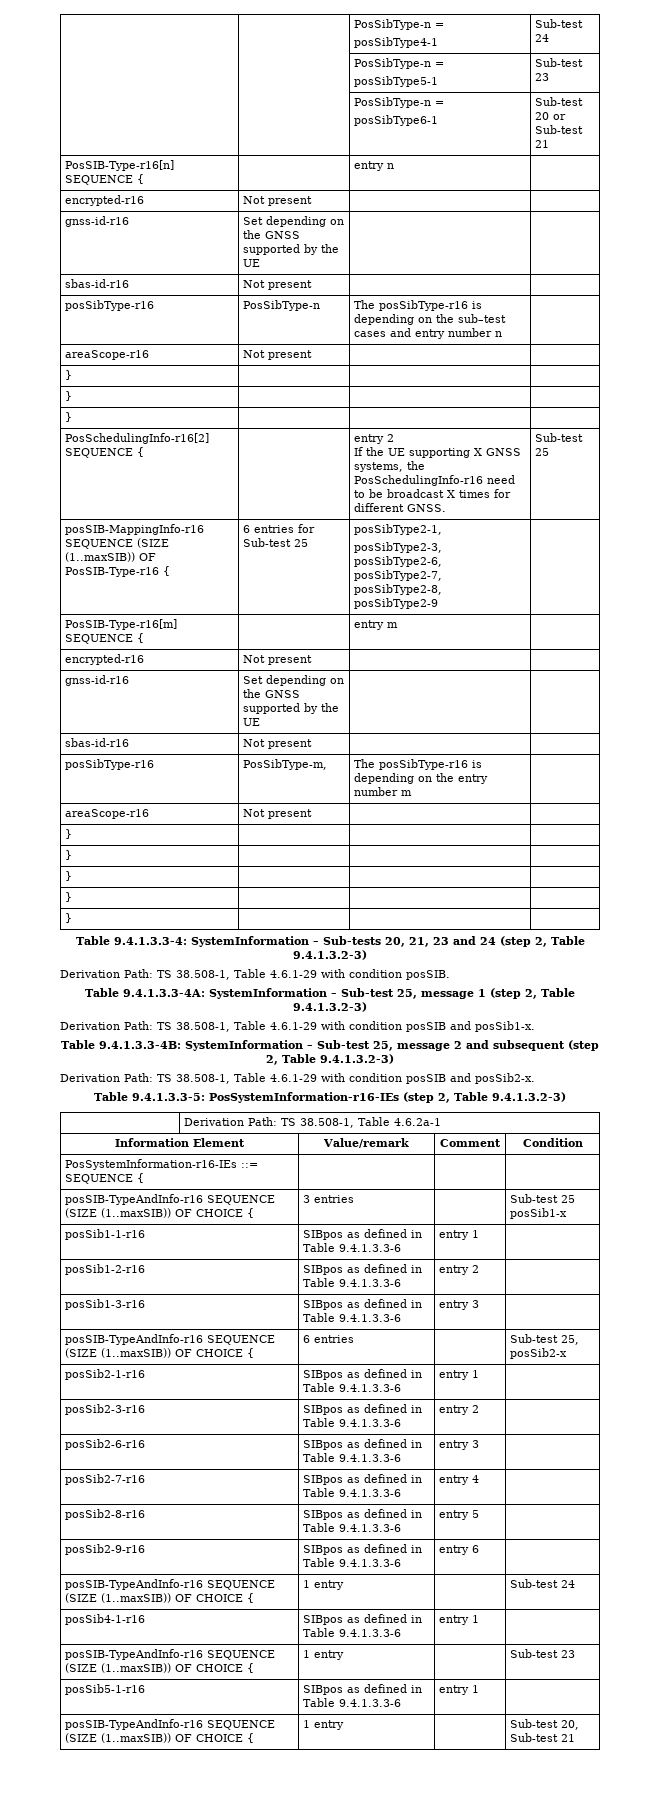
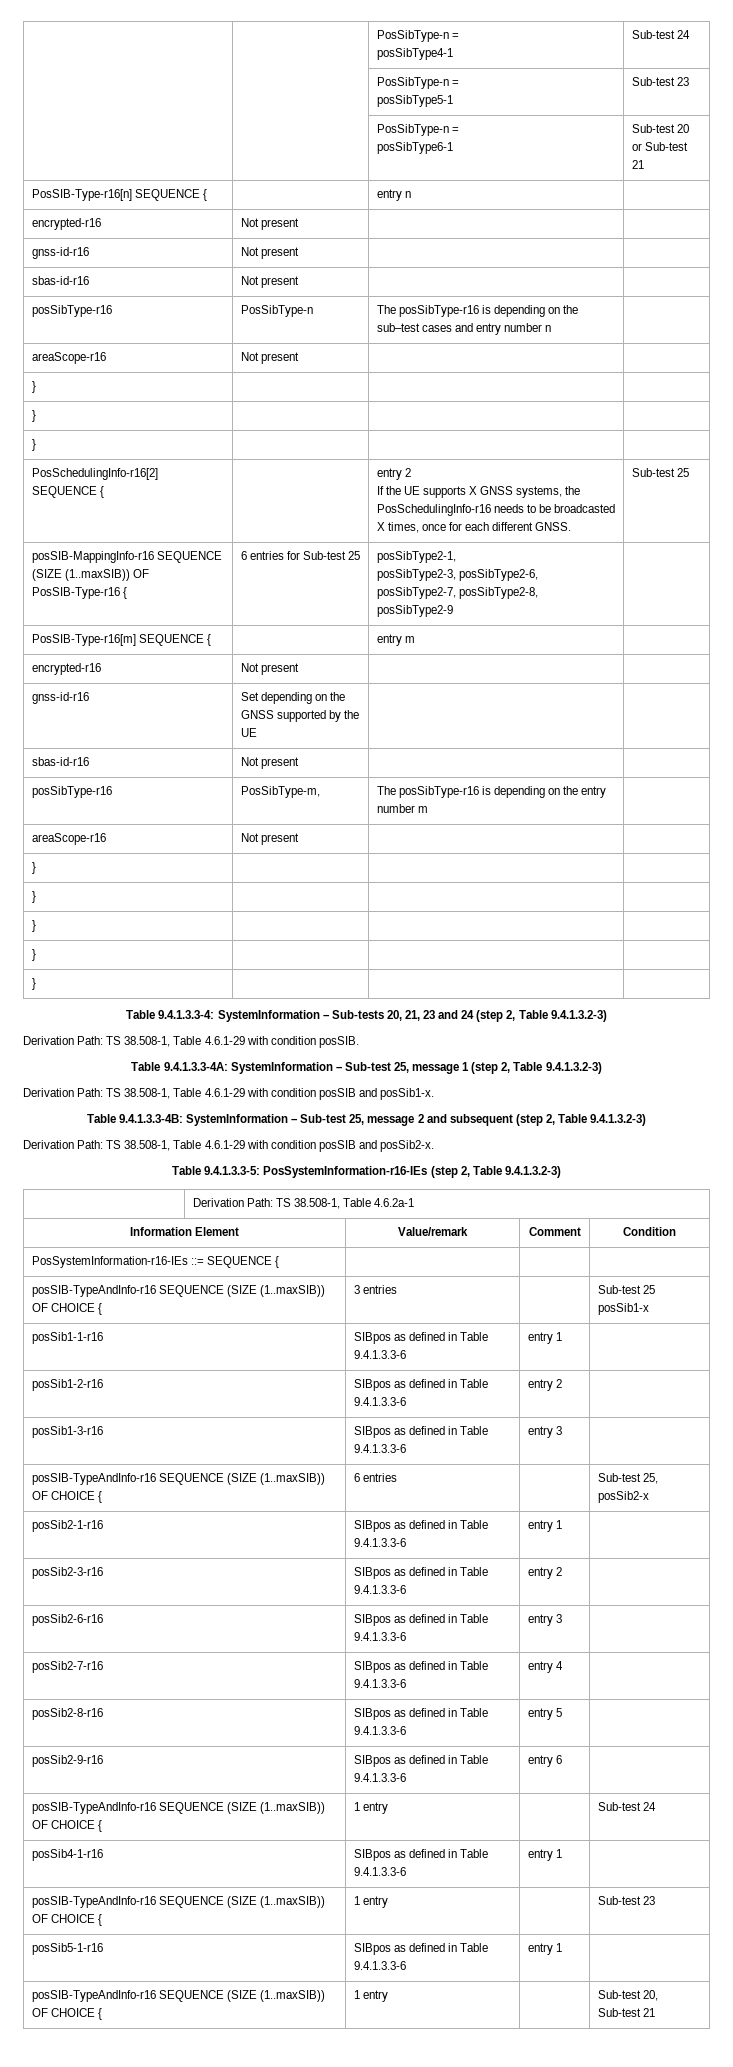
[242,216,344,227] [242,230,300,239] [242,244,339,255] [242,259,260,267] Set depending on the GNSS supported by the UE -> [240,247,299,259] Not present
[408,448,470,458] supporting -> [422,486,466,498] supports
[486,475,515,484] need -> [493,504,524,513] needs
[386,489,511,498] broadcast X times for -> [554,504,616,513] [376,522,490,533] broadcasted X times, once for each

